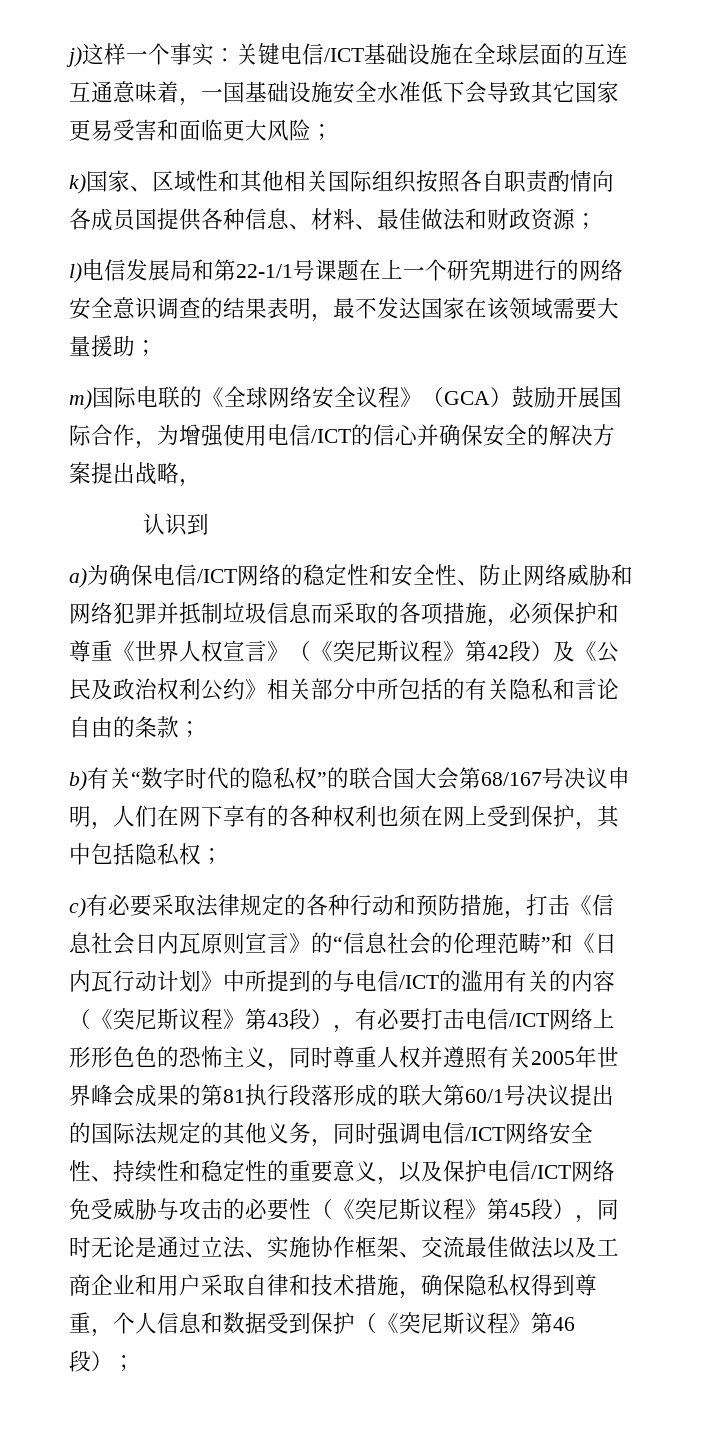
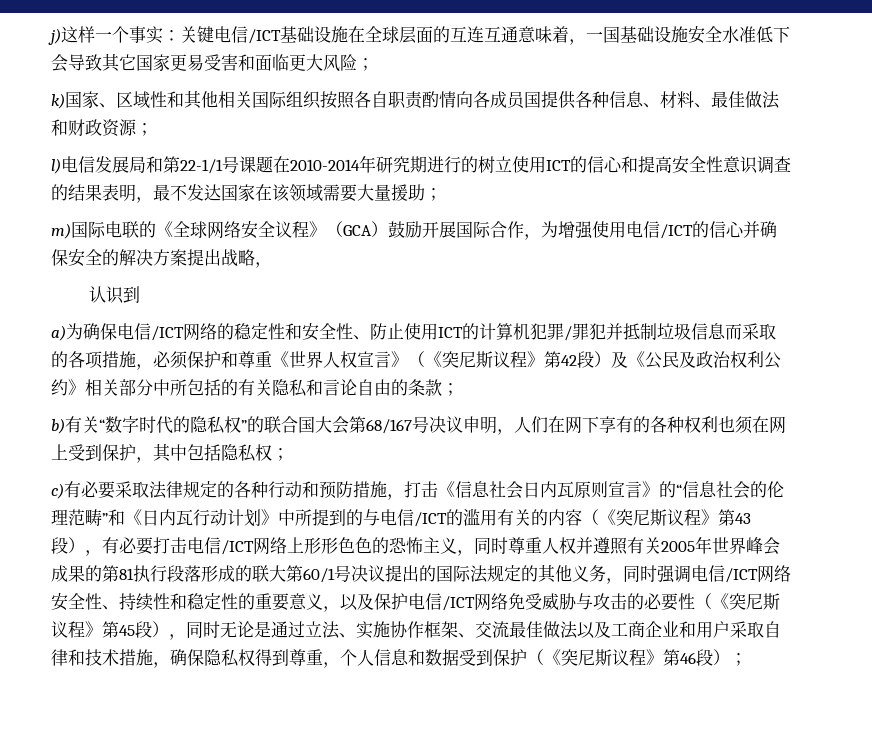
[381,259,447,281] 上一个 -> [290,155,376,173] 2010-2014年
[579,259,623,281] [69,297,113,320] 网络安全 -> [478,156,723,174] 树立使用ICT的信心和提高安全性
[523,564,633,586] [69,602,157,624] 网络威胁和网络犯罪 -> [404,323,606,341] 使用ICT的计算机犯罪/罪犯

